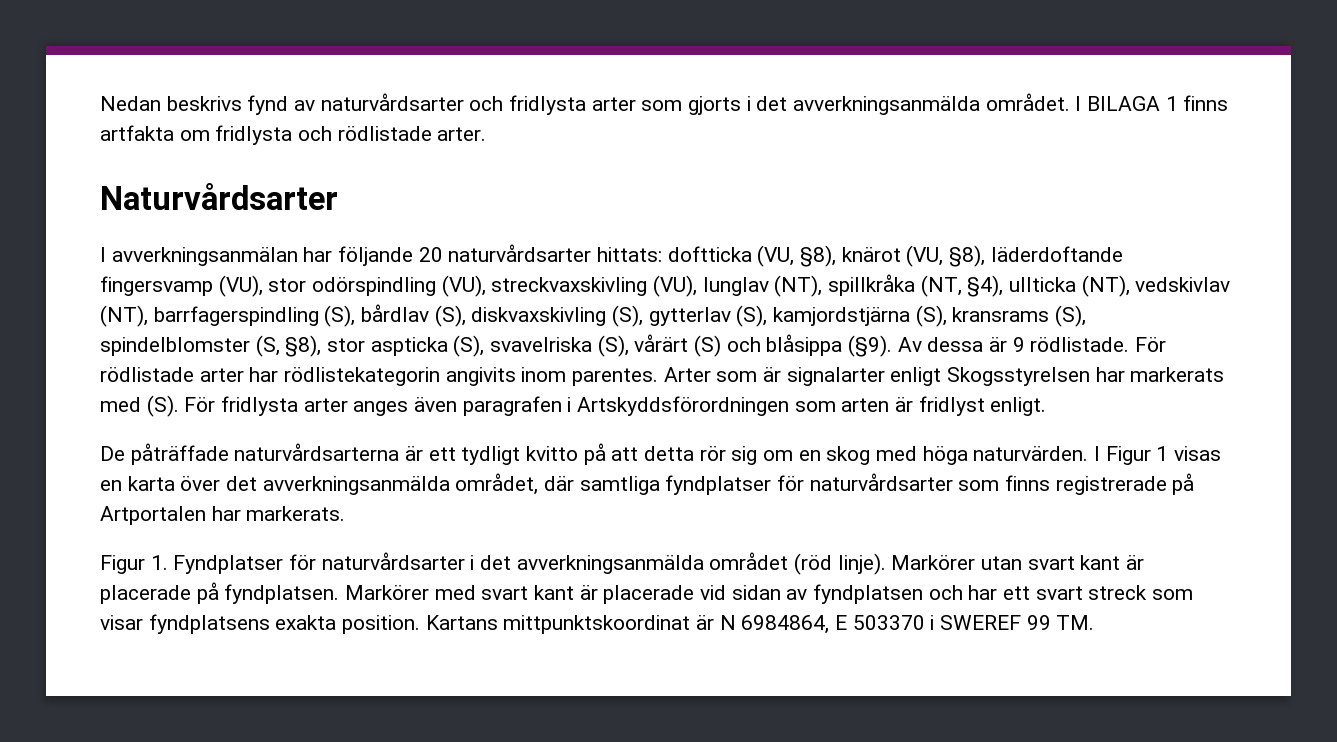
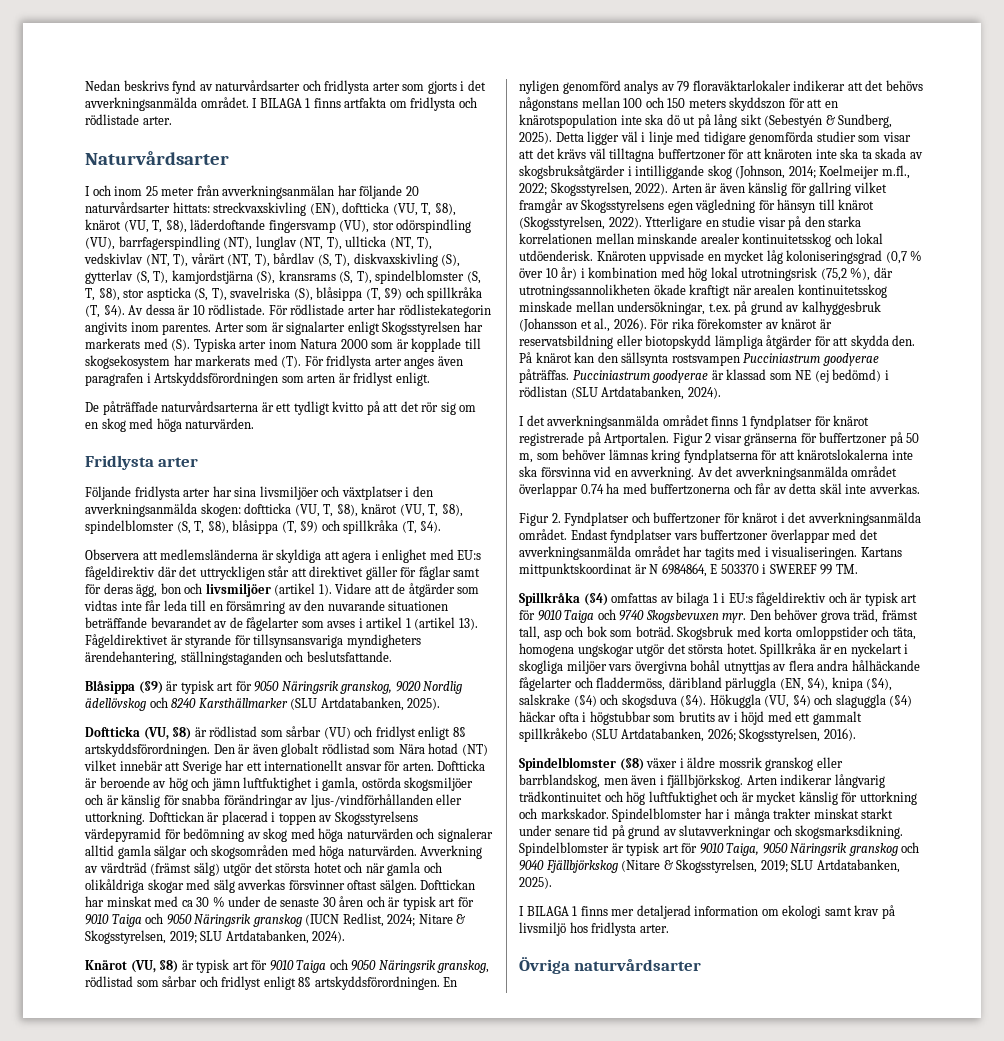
(106, 254) none -> [92,185,219,196] och inom 25 meter från
[667,245,944,267] doftticka (VU, §8), knärot (VU, -> [213,202,456,216] [85,219,163,233] streckvaxskivling (EN), doftticka (VU, T, §8), knärot (VU, T,
[491,274,1231,297] [100,304,466,327] streckvaxskivling (VU), lunglav (NT), spillkråka (NT, §4), ullticka (NT), vedskivlav (NT), barrfagerspindling (S), bårdlav (S), -> [118,236,433,250] [84,253,351,267] barrfagerspindling (NT), lunglav (NT, T), ullticka (NT, T), vedskivlav (NT, T), vårärt (NT, T), bårdlav (S, T),
[736,305,768,327] (S), -> [135,271,169,284] (S, T),
[1055,305,1087,327] [100,335,280,357] (S), spindelblomster (S, -> [339,270,481,284] [85,288,95,301] (S, T), spindelblomster (S, T,
[453,334,893,357] (S), svavelriska (S), vårärt (S) och blåsippa (§9). -> [194,287,483,301] [85,305,125,318] (S, T), svavelriska (S), blåsippa (T, §9) och spillkråka (T, §4).
[1012,337,1025,352] 9 -> [192,305,205,315] 10
(179, 406) none -> [193,338,481,352] [85,355,302,369] Typiska arter inom Natura 2000 som är kopplade till skogsekosystem har markerats med (T).
[644,446,695,461] detta -> [400,401,419,412] det
[1094,446,1222,465] [100,473,1195,495] [100,506,346,525] [100,552,1145,575] [100,582,1194,604] [100,614,421,634] I Figur 1 visas en karta över det avverkningsanmälda området, där samtliga fyndplatser för naturvårdsarter som finns registrerade på Artportalen har markerats. // Figur 1. Fyndplatser för naturvårdsarter i det avverkningsanmälda området (röd linje). Markörer utan svart kant är placerade på fyndplatsen. Markörer med svart kant är placerade vid sidan av fyndplatsen och har ett svart streck som visar fyndplatsens exakta position. -> [85,455,199,470] [85,486,433,500] [85,503,463,517] [85,520,442,534] [85,549,482,563] [85,566,481,580] [85,583,480,597] [84,600,449,614] [85,617,478,631] [85,634,421,648] [85,651,392,665] [85,680,463,694] [85,697,441,711] [85,726,466,740] [85,743,488,757] [84,760,486,774] [85,777,474,791] [85,794,463,808] [85,811,418,825] [84,828,493,842] [85,845,483,859] [85,862,442,876] [85,879,476,893] [85,896,474,910] [85,913,466,927] [85,930,346,944] [85,959,490,973] [85,976,458,990] [519,80,923,94] [519,97,838,111] [519,114,893,128] [519,131,911,145] [519,148,923,162] [519,165,910,179] [519,182,887,196] [519,199,875,213] [519,216,862,230] [519,233,884,247] [519,250,923,264] [519,267,893,281] [519,284,887,298] [519,301,881,315] [519,318,832,332] [519,335,916,349] [519,352,879,366] [519,369,889,383] [519,386,721,400] [519,415,870,429] [519,432,920,446] [519,449,913,463] [519,466,898,480] [519,483,920,497] [519,512,921,526] [519,529,878,543] [519,546,858,560] // Fridlysta arter // Följande fridlysta arter har sina livsmiljöer och växtplatser i den avverkningsanmälda skogen: doftticka (VU, T, §8), knärot (VU, T, §8), spindelblomster (S, T, §8), blåsippa (T, §9) och spillkråka (T, §4). // Observera att medlemsländerna är skyldiga att agera i enlighet med EU:s fågeldirektiv där det uttryckligen står att direktivet gäller för fåglar samt för deras ägg, bon och livsmiljöer (artikel 1). Vidare att de åtgärder som vidtas inte får leda till en försämring av den nuvarande situationen beträffande bevarandet av de fågelarter som avses i artikel 1 (artikel 13). Fågeldirektivet är styrande för tillsynsansvariga myndigheters ärendehantering, ställningstaganden och beslutsfattande. // Blåsippa (§9) är typisk art för 9050 Näringsrik granskog, 9020 Nordlig ädellövskog och 8240 Karsthällmarker (SLU Artdatabanken, 2025). // Doftticka (VU, §8) är rödlistad som sårbar (VU) och fridlyst enligt 8§ artskyddsförordningen. Den är även globalt rödlistad som Nära hotad (NT) vilket innebär att Sverige har ett internationellt ansvar för arten. Doftticka är beroende av hög och jämn luftfuktighet i gamla, ostörda skogsmiljöer och är känslig för snabba förändringar av ljus-/vindförhållanden eller uttorkning. Dofttickan är placerad i toppen av Skogsstyrelsens värdepyramid för bedömning av skog med höga naturvärden och signalerar alltid gamla sälgar och skogsområden med höga naturvärden. Avverkning av värdträd (främst sälg) utgör det största hotet och när gamla och olikåldriga skogar med sälg avverkas försvinner oftast sälgen. Dofttickan har minskat med ca 30 % under de senaste 30 åren och är typisk art för 9010 Taiga och 9050 Näringsrik granskog (IUCN Redlist, 2024; Nitare & Skogsstyrelsen, 2019; SLU Artdatabanken, 2024). // Knärot (VU, §8) är typisk art för 9010 Taiga och 9050 Näringsrik granskog, rödlistad som sårbar och fridlyst enligt 8§ artskyddsförordningen. En nyligen genomförd analys av 79 floraväktarlokaler indikerar att det behövs någonstans mellan 100 och 150 meters skyddszon för att en knärotspopulation inte ska dö ut på lång sikt (Sebestyén & Sundberg, 2025). Detta ligger väl i linje med tidigare genomförda studier som visar att det krävs väl tilltagna buffertzoner för att knäroten inte ska ta skada av skogsbruksåtgärder i intilliggande skog (Johnson, 2014; Koelmeijer m.fl., 2022; Skogsstyrelsen, 2022). Arten är även känslig för gallring vilket framgår av Skogsstyrelsens egen vägledning för hänsyn till knärot (Skogsstyrelsen, 2022). Ytterligare en studie visar på den starka korrelationen mellan minskande arealer kontinuitetsskog och lokal utdöenderisk. Knäroten uppvisade en mycket låg koloniseringsgrad (0,7 % över 10 år) i kombination med hög lokal utrotningsrisk (75,2 %), där utrotningssannolikheten ökade kraftigt när arealen kontinuitetsskog minskade mellan undersökningar, t.ex. på grund av kalhyggesbruk (Johansson et al., 2026). För rika förekomster av knärot är reservatsbildning eller biotopskydd lämpliga åtgärder för att skydda den. På knärot kan den sällsynta rostsvampen Pucciniastrum goodyerae påträffas. Pucciniastrum goodyerae är klassad som NE (ej bedömd) i rödlistan (SLU Artdatabanken, 2024). // I det avverkningsanmälda området finns 1 fyndplatser för knärot registrerade på Artportalen. Figur 2 visar gränserna för buffertzoner på 50 m, som behöver lämnas kring fyndplatserna för att knärotslokalerna inte ska försvinna vid en avverkning. Av det avverkningsanmälda området överlappar 0.74 ha med buffertzonerna och får av detta skäl inte avverkas. // Figur 2. Fyndplatser och buffertzoner för knärot i det avverkningsanmälda området. Endast fyndplatser vars buffertzoner överlappar med det avverkningsanmälda området har tagits med i visualiseringen.
(1095, 622) none -> [519,592,918,606] [519,609,918,623] [519,626,916,640] [519,643,909,657] [519,660,920,674] [519,677,893,691] [519,694,913,708] [519,711,862,725] [519,728,856,742] [519,757,843,771] [519,774,885,788] [519,791,917,805] [519,808,894,822] [519,825,904,839] [519,842,920,856] [519,859,900,873] [519,877,552,889] [519,905,895,919] [519,922,669,936] [519,957,702,974] // Spillkråka (§4) omfattas av bilaga 1 i EU:s fågeldirektiv och är typisk art för 9010 Taiga och 9740 Skogsbevuxen myr. Den behöver grova träd, främst tall, asp och bok som boträd. Skogsbruk med korta omloppstider och täta, homogena ungskogar utgör det största hotet. Spillkråka är en nyckelart i skogliga miljöer vars övergivna bohål utnyttjas av flera andra hålhäckande fågelarter och fladdermöss, däribland pärluggla (EN, §4), knipa (§4), salskrake (§4) och skogsduva (§4). Hökuggla (VU, §4) och slaguggla (§4) häckar ofta i högstubbar som brutits av i höjd med ett gammalt spillkråkebo (SLU Artdatabanken, 2026; Skogsstyrelsen, 2016). // Spindelblomster (§8) växer i äldre mossrik granskog eller barrblandskog, men även i fjällbjörkskog. Arten indikerar långvarig trädkontinuitet och hög luftfuktighet och är mycket känslig för uttorkning och markskador. Spindelblomster har i många trakter minskat starkt under senare tid på grund av slutavverkningar och skogsmarksdikning. Spindelblomster är typisk art för 9010 Taiga, 9050 Näringsrik granskog och 9040 Fjällbjörkskog (Nitare & Skogsstyrelsen, 2019; SLU Artdatabanken, 2025). // I BILAGA 1 finns mer detaljerad information om ekologi samt krav på livsmiljö hos fridlysta arter. // Övriga naturvårdsarter

